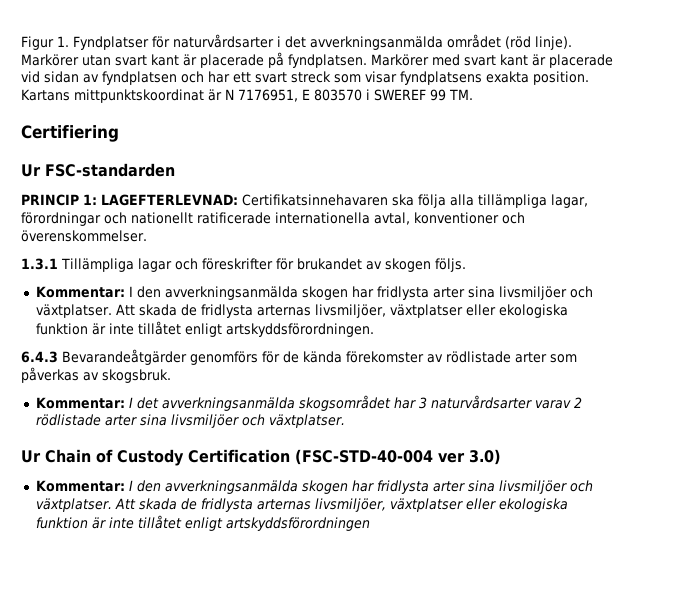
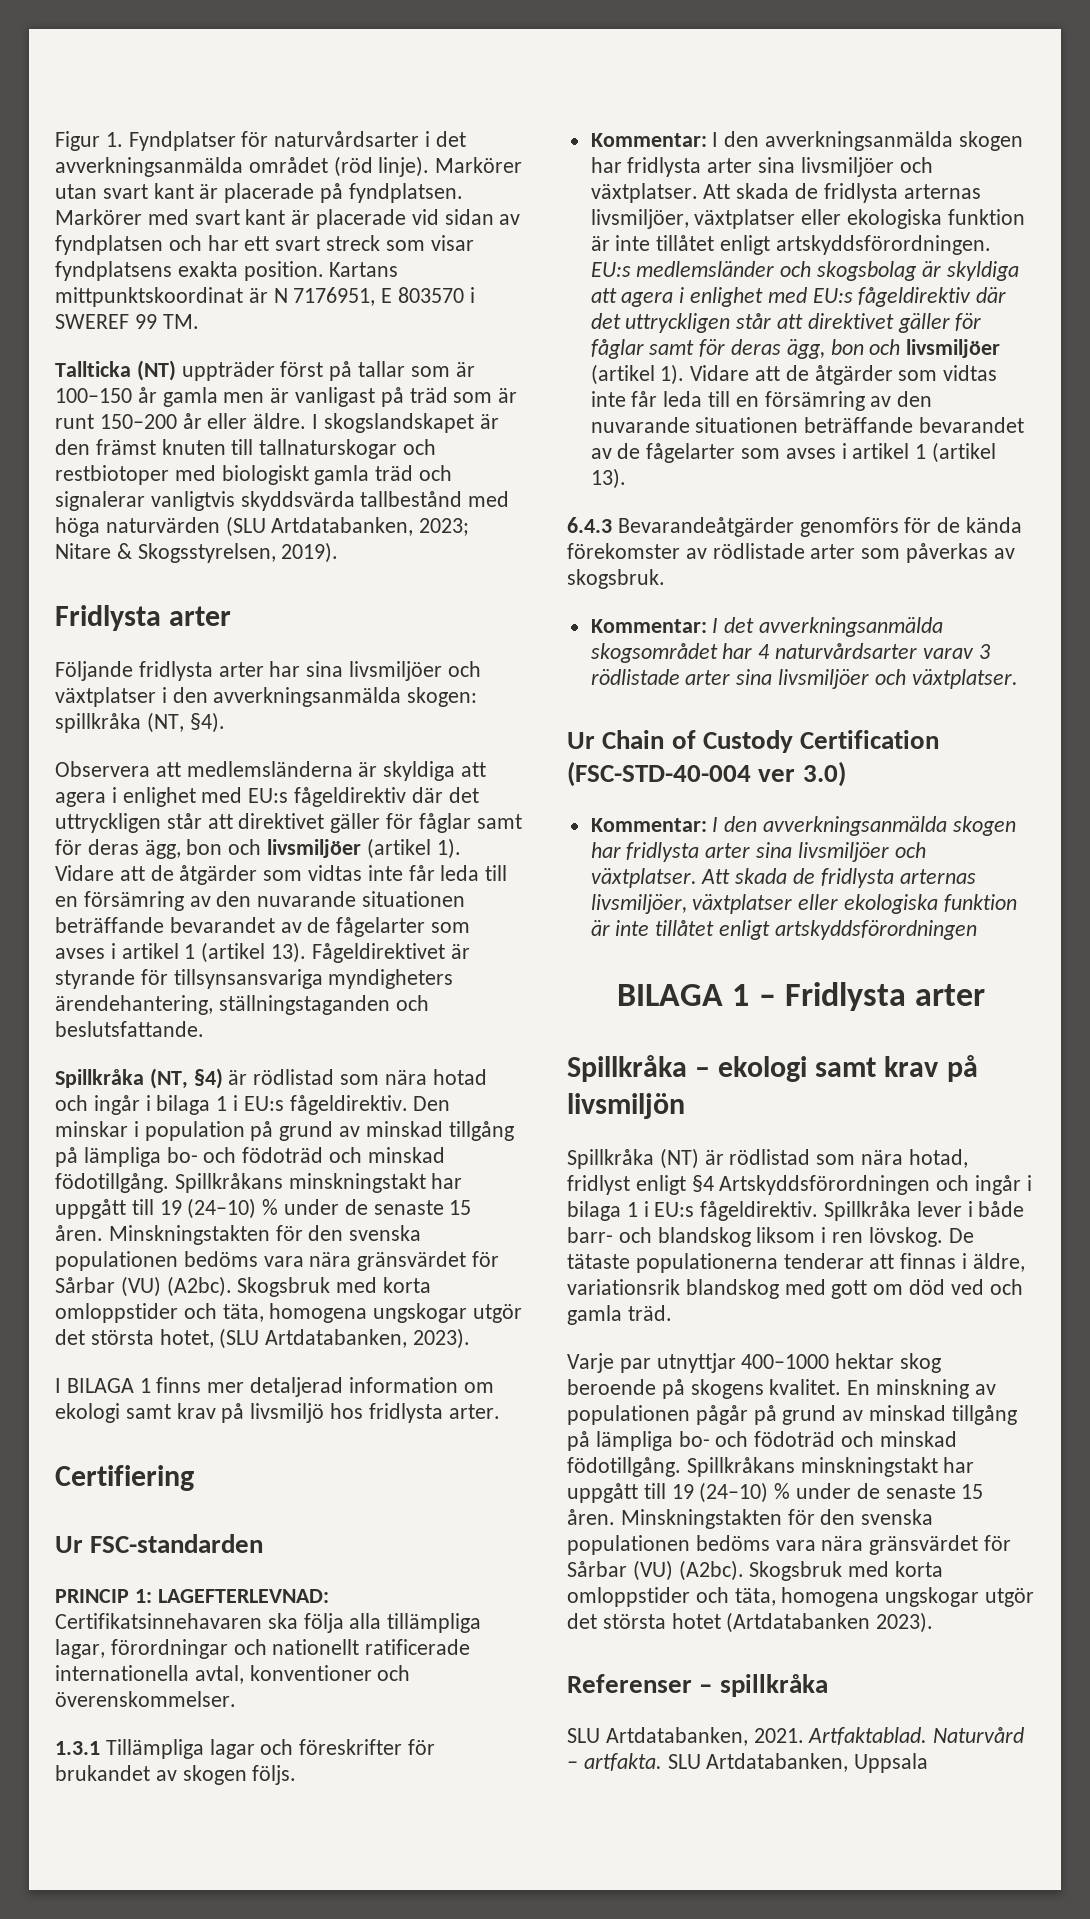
(473, 94) none -> [55,360,475,381] [55,387,518,407] [55,413,499,433] [55,439,437,459] [55,465,453,485] [55,491,510,511] [55,516,470,537] [55,542,339,563] [55,605,232,631] [55,661,481,681] [55,687,478,707] [55,712,225,733] [55,761,487,781] [55,787,479,807] [55,813,522,833] [55,838,461,859] [55,865,508,885] [55,891,466,911] [55,917,471,937] [55,942,470,963] [55,969,454,989] [55,995,429,1015] [55,1021,204,1037] [55,1068,487,1089] [55,1095,451,1115] [55,1121,514,1141] [55,1147,445,1167] [55,1173,463,1193] [55,1198,472,1219] [55,1225,422,1245] [55,1251,500,1271] [55,1276,432,1297] [55,1303,523,1323] [55,1328,471,1349] [55,1377,494,1397] [55,1403,500,1423] // Tallticka (NT) uppträder först på tallar som är 100–150 år gamla men är vanligast på träd som är runt 150–200 år eller äldre. I skogslandskapet är den främst knuten till tallnaturskogar och restbiotoper med biologiskt gamla träd och signalerar vanligtvis skyddsvärda tallbestånd med höga naturvärden (SLU Artdatabanken, 2023; Nitare & Skogsstyrelsen, 2019). // Fridlysta arter // Följande fridlysta arter har sina livsmiljöer och växtplatser i den avverkningsanmälda skogen: spillkråka (NT, §4). // Observera att medlemsländerna är skyldiga att agera i enlighet med EU:s fågeldirektiv där det uttryckligen står att direktivet gäller för fåglar samt för deras ägg, bon och livsmiljöer (artikel 1). Vidare att de åtgärder som vidtas inte får leda till en försämring av den nuvarande situationen beträffande bevarandet av de fågelarter som avses i artikel 1 (artikel 13). Fågeldirektivet är styrande för tillsynsansvariga myndigheters ärendehantering, ställningstaganden och beslutsfattande. // Spillkråka (NT, §4) är rödlistad som nära hotad och ingår i bilaga 1 i EU:s fågeldirektiv. Den minskar i population på grund av minskad tillgång på lämpliga bo- och födoträd och minskad födotillgång. Spillkråkans minskningstakt har uppgått till 19 (24–10) % under de senaste 15 åren. Minskningstakten för den svenska populationen bedöms vara nära gränsvärdet för Sårbar (VU) (A2bc). Skogsbruk med korta omloppstider och täta, homogena ungskogar utgör det största hotet, (SLU Artdatabanken, 2023). // I BILAGA 1 finns mer detaljerad information om ekologi samt krav på livsmiljö hos fridlysta arter.
(374, 330) none -> [590,261,1019,281] [590,287,1007,307] [590,313,982,333] [590,339,1001,359] [590,364,998,385] [590,391,933,411] [590,417,1025,433] [590,442,997,463] [590,468,626,489] EU:s medlemsländer och skogsbolag är skyldiga att agera i enlighet med EU:s fågeldirektiv där det uttryckligen står att direktivet gäller för fåglar samt för deras ägg, bon och livsmiljöer (artikel 1). Vidare att de åtgärder som vidtas inte får leda till en försämring av den nuvarande situationen beträffande bevarandet av de fågelarter som avses i artikel 1 (artikel 13).
[418,397,427,409] 3 -> [758,644,771,659] 4
[573,397,582,408] 2 -> [978,644,990,659] 3
(370, 524) none -> [617,982,985,1011] [567,1055,978,1082] [567,1093,685,1119] [567,1148,968,1169] [567,1175,1032,1195] [567,1201,1025,1221] [567,1227,974,1247] [567,1253,1025,1273] [567,1279,1023,1299] [567,1305,672,1325] [567,1353,942,1373] [567,1379,996,1399] [567,1405,1017,1425] [567,1431,957,1451] [567,1457,975,1477] [567,1482,984,1503] [567,1509,934,1529] [567,1535,1012,1555] [567,1560,944,1581] [567,1587,1035,1607] [567,1612,934,1633] [567,1674,828,1697] [567,1727,1025,1746] [567,1753,929,1773] // BILAGA 1 – Fridlysta arter // Spillkråka – ekologi samt krav på livsmiljön // Spillkråka (NT) är rödlistad som nära hotad, fridlyst enligt §4 Artskyddsförordningen och ingår i bilaga 1 i EU:s fågeldirektiv. Spillkråka lever i både barr- och blandskog liksom i ren lövskog. De tätaste populationerna tenderar att finnas i äldre, variationsrik blandskog med gott om död ved och gamla träd. // Varje par utnyttjar 400–1000 hektar skog beroende på skogens kvalitet. En minskning av populationen pågår på grund av minskad tillgång på lämpliga bo- och födoträd och minskad födotillgång. Spillkråkans minskningstakt har uppgått till 19 (24–10) % under de senaste 15 åren. Minskningstakten för den svenska populationen bedöms vara nära gränsvärdet för Sårbar (VU) (A2bc). Skogsbruk med korta omloppstider och täta, homogena ungskogar utgör det största hotet (Artdatabanken 2023). // Referenser – spillkråka // SLU Artdatabanken, 2021. Artfaktablad. Naturvård – artfakta. SLU Artdatabanken, Uppsala

